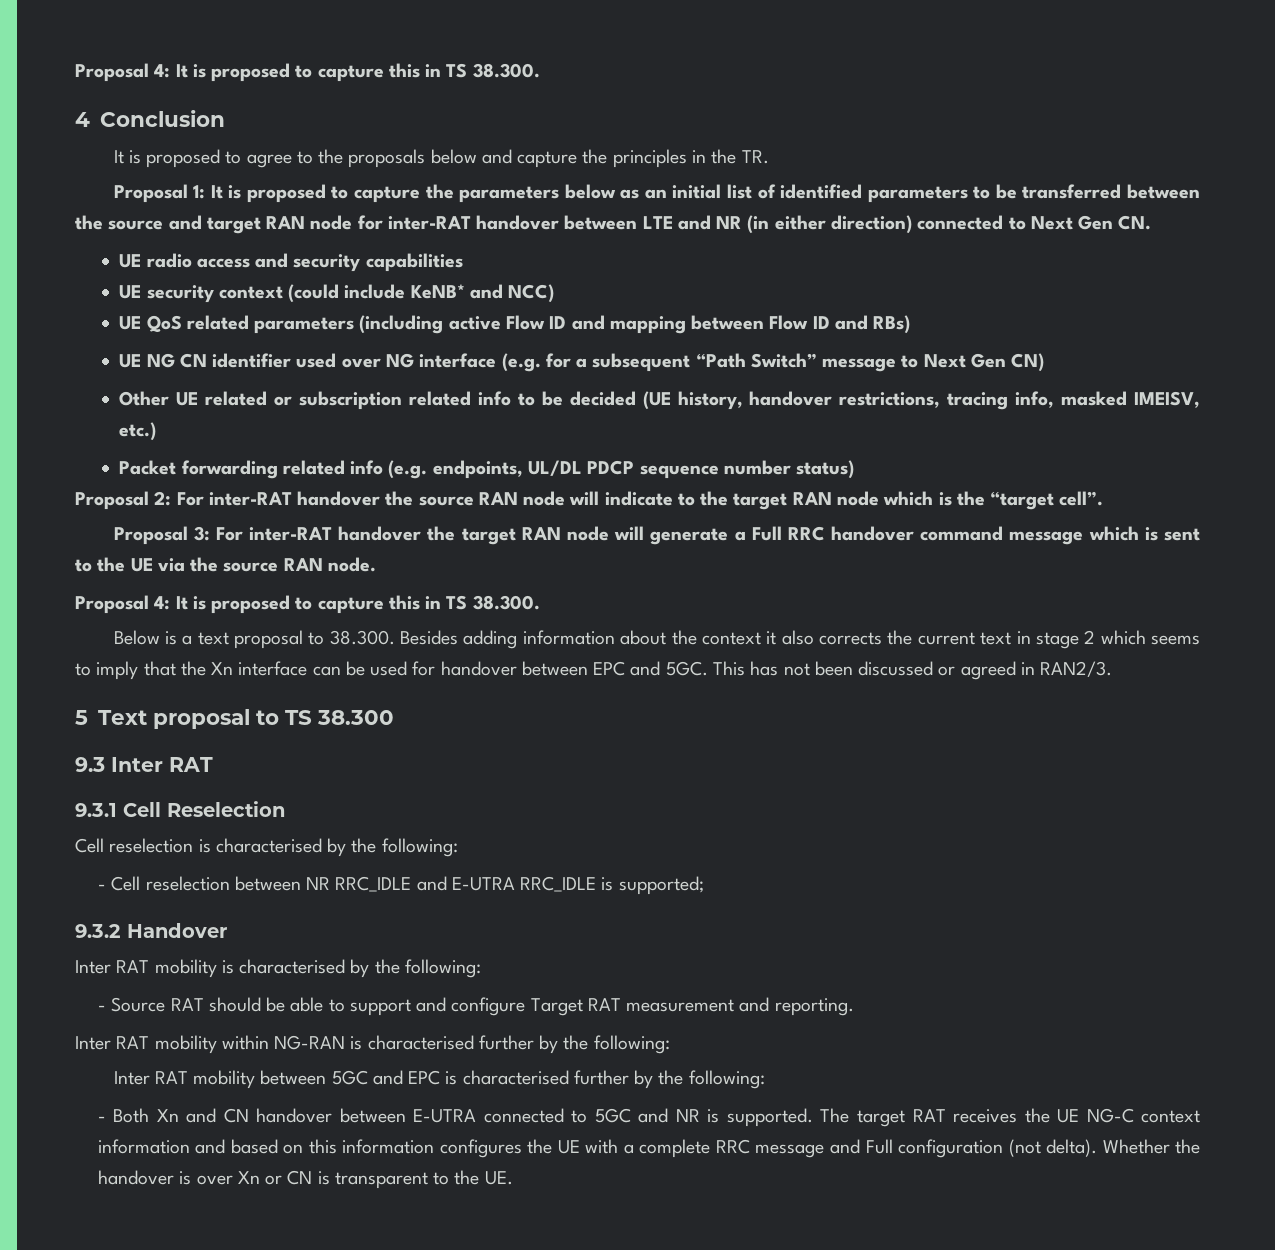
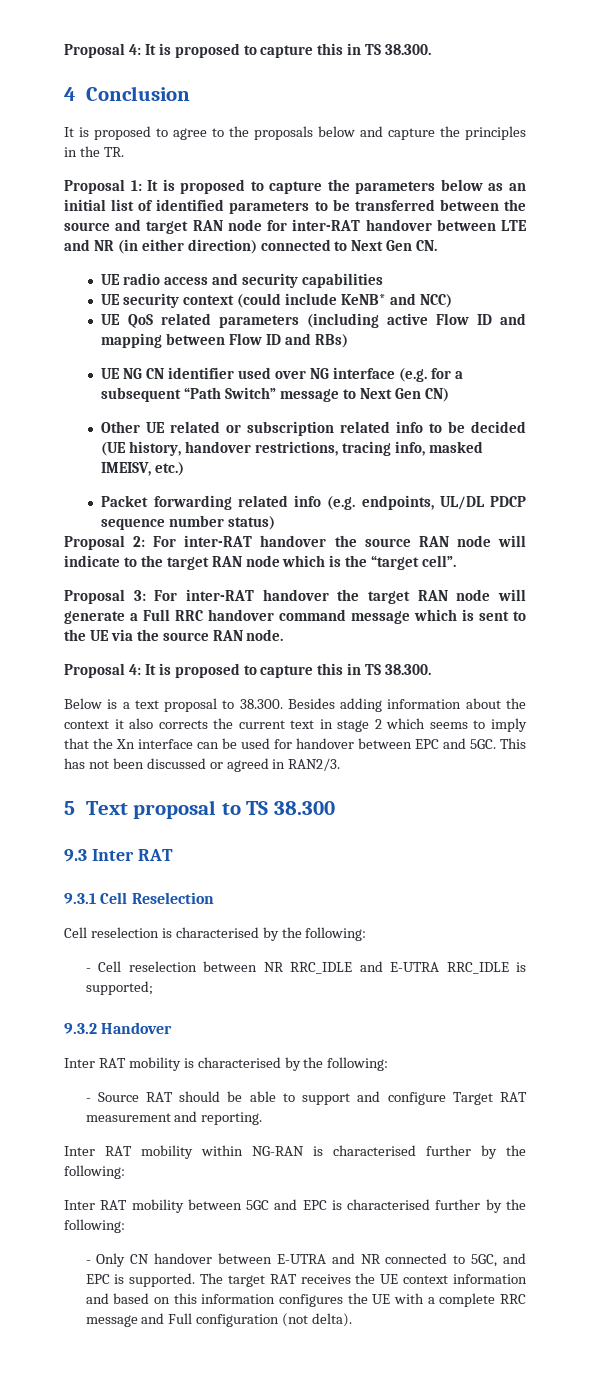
[113,1108,217,1123] Both Xn and -> [96,1253,126,1267] Only
[483,1108,700,1123] connected to 5GC and NR -> [331,1253,526,1267] [85,1274,110,1284] and NR connected to 5GC, and EPC
[1086,1108,1134,1123] NG-C -> (399, 1279) none
[1102,1139,1200,1154] [97,1170,513,1189] Whether the handover is over Xn or CN is transparent to the UE. -> (353, 1320) none

